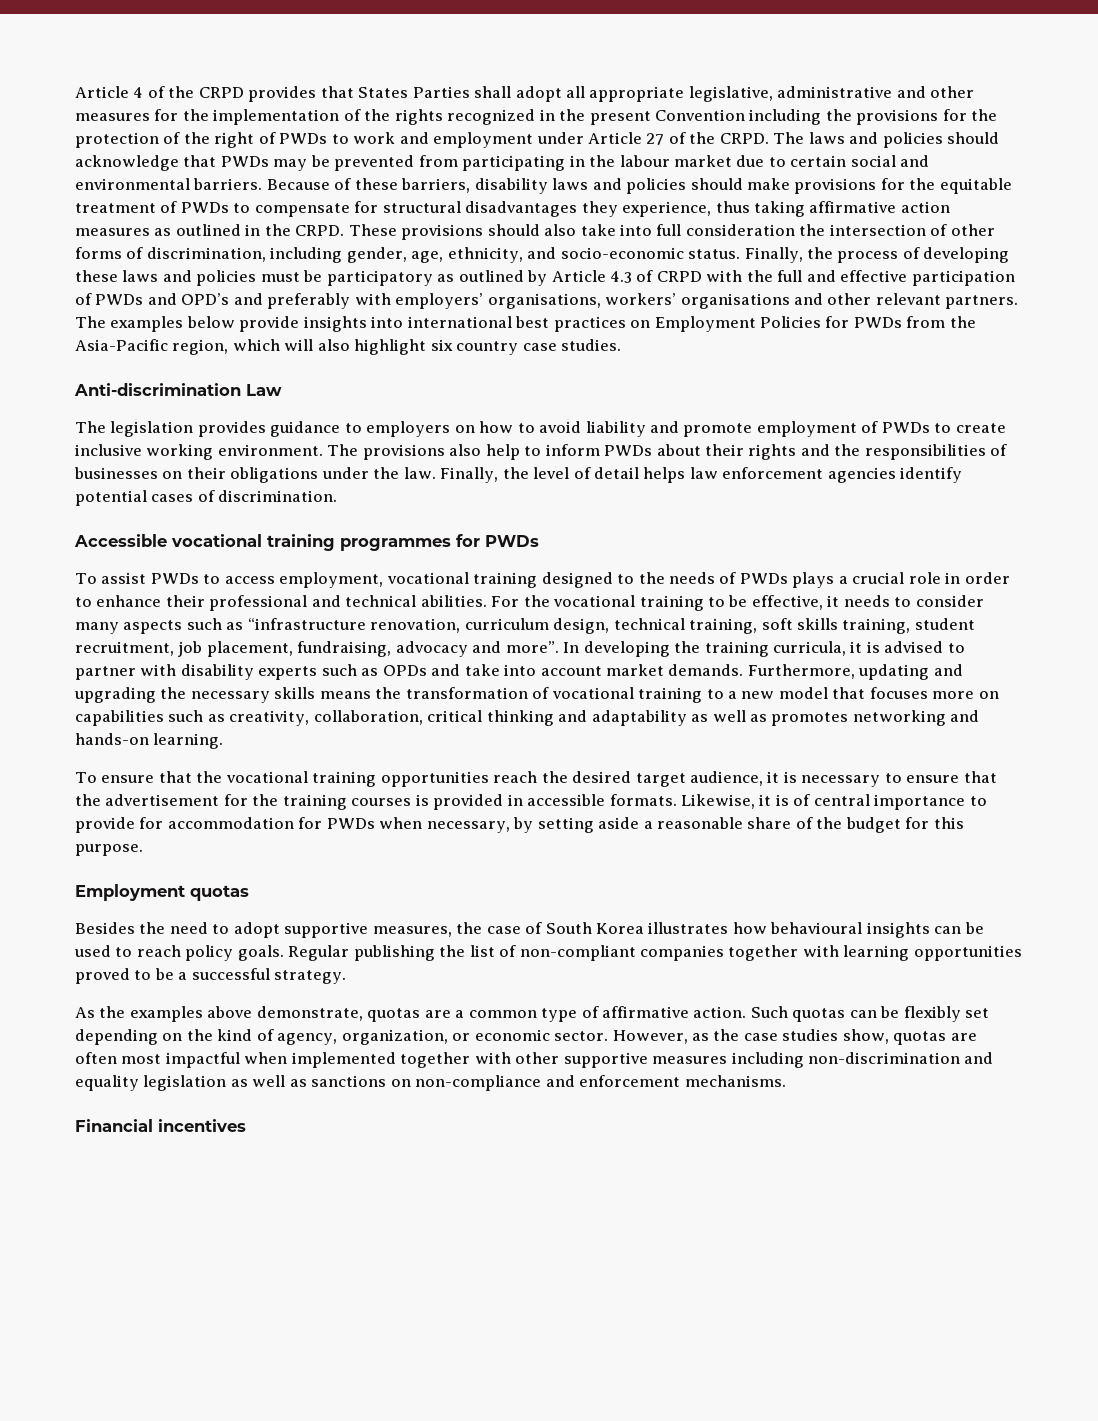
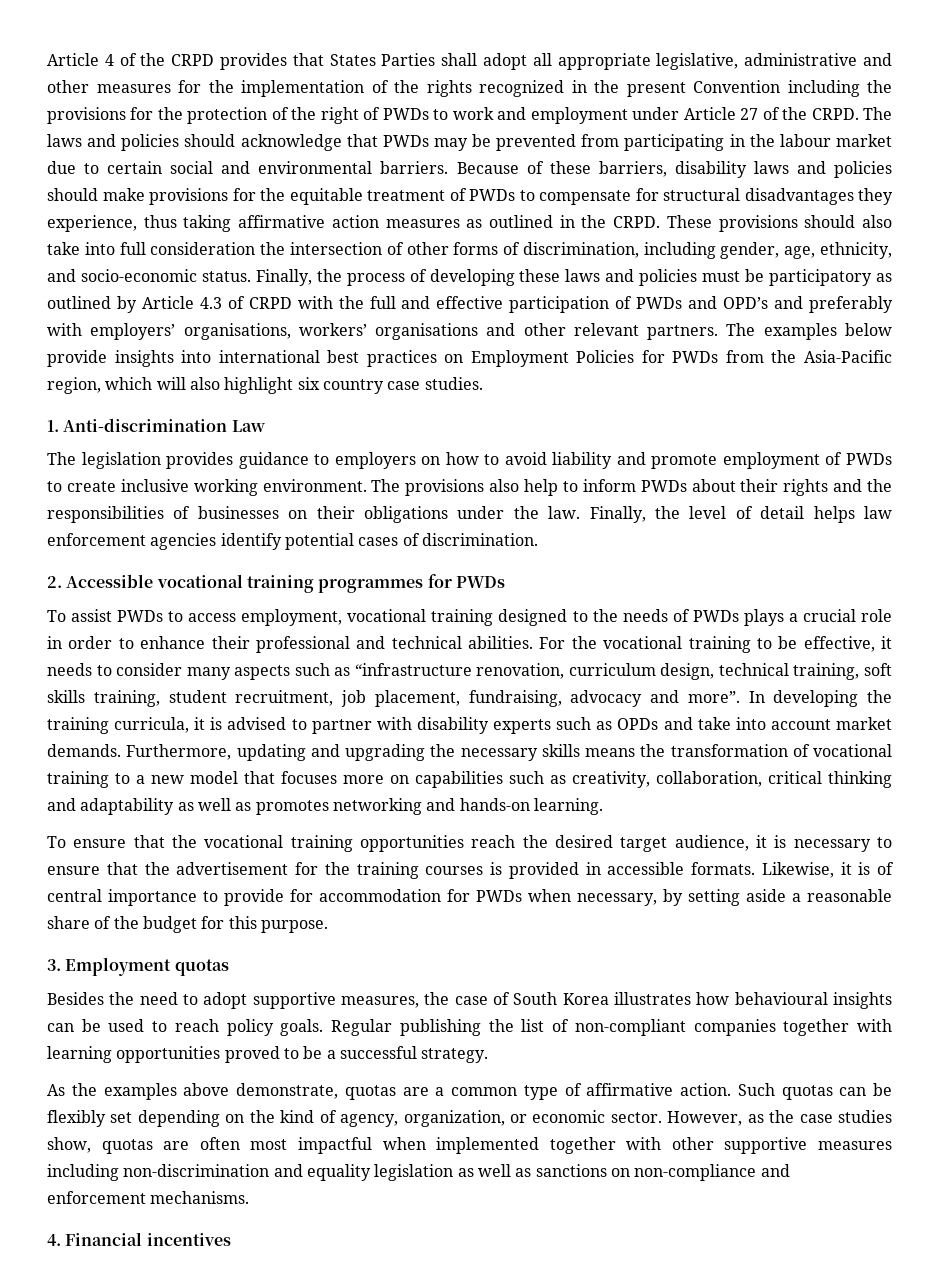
(622, 345) none -> [47,420,59,432] 1.
(338, 496) none -> [47,576,62,588] 2.
(143, 850) none -> [47,959,61,971] 3.
(786, 1081) none -> [47,1234,61,1246] 4.

